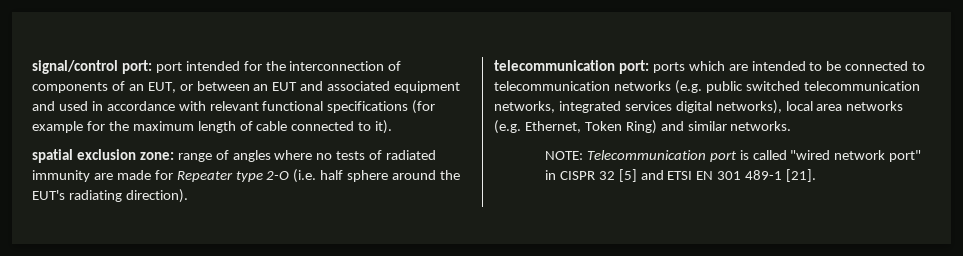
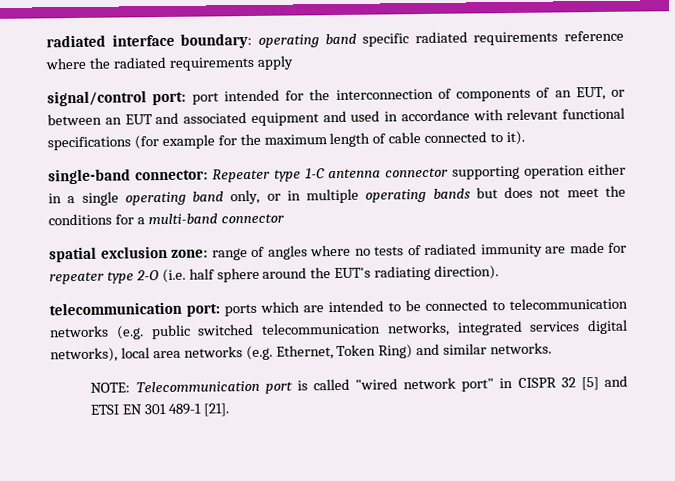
(32, 67) none -> [46,30,624,49] [45,55,294,71] radiated interface boundary: operating band specific radiated requirements reference where the radiated requirements apply //
(393, 127) none -> [48,163,626,185] [48,185,626,206] [48,213,284,226] // single-band connector: Repeater type 1-C antenna connector supporting operation either in a single operating band only, or in multiple operating bands but does not meet the conditions for a multi-band connector
[176,171,233,182] Repeater -> [49,271,104,285] repeater

